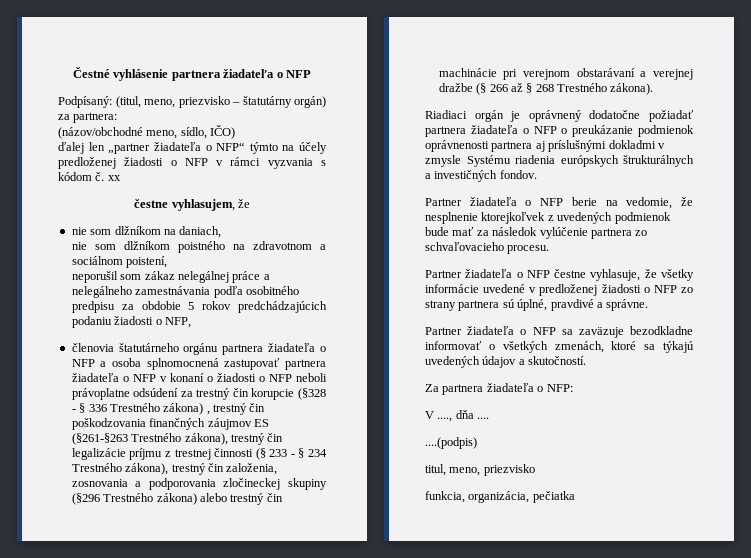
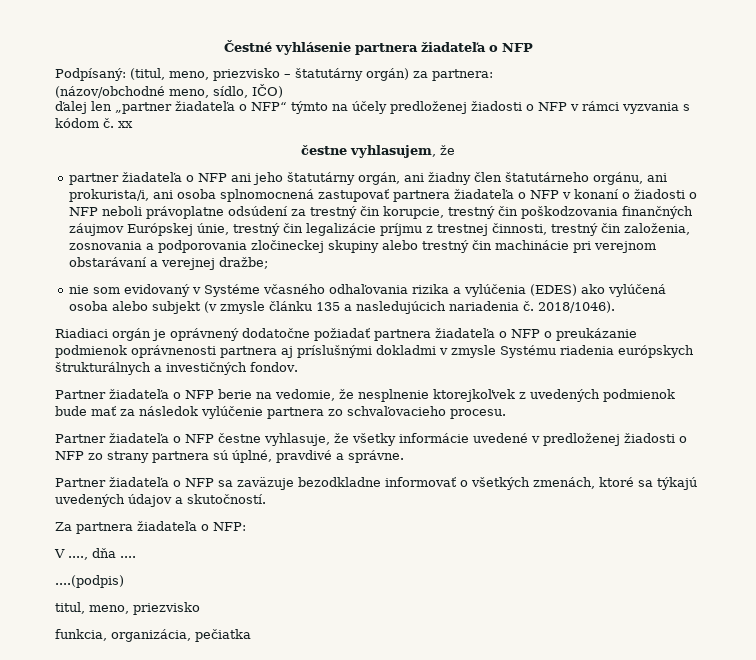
[71,226,222,238] [71,241,326,253] [71,256,168,268] [71,271,270,283] [71,286,300,298] [71,301,327,313] [71,316,192,328] [71,343,326,355] [71,359,107,367] nie som dlžníkom na daniach, // nie som dlžníkom poistného na zdravotnom a sociálnom poistení, // neporušil som zákaz nelegálnej práce a nelegálneho zamestnávania podľa osobitného predpisu za obdobie 5 rokov predchádzajúcich podaniu žiadosti o NFP, // členovia štatutárneho orgánu partnera žiadateľa o NFP a -> [68,172,667,185] [68,189,173,202] partner žiadateľa o NFP ani jeho štatutárny orgán, ani žiadny člen štatutárneho orgánu, ani prokurista/i, ani
[251,388,326,400] [71,403,210,415] korupcie (§328 - § 336 Trestného zákona) , -> [382,206,444,219] korupcie,
[253,419,269,427] [71,433,228,445] ES (§261-§263 Trestného zákona), -> [126,223,229,236] Európskej únie,
[214,448,328,460] [71,463,169,475] činnosti (§ 233 - § 234 Trestného zákona), -> [491,223,547,235] činnosti,
[71,493,197,505] (§296 Trestného zákona) -> (379, 246) none
[438,83,654,95] dražbe (§ 266 až § 268 Trestného zákona). -> [218,257,268,269] [68,284,666,297] [68,301,615,314] dražbe; // nie som evidovaný v Systéme včasného odhaľovania rizika a vylúčenia (EDES) ako vylúčená osoba alebo subjekt (v zmysle článku 135 a nasledujúcich nariadenia č. 2018/1046).

